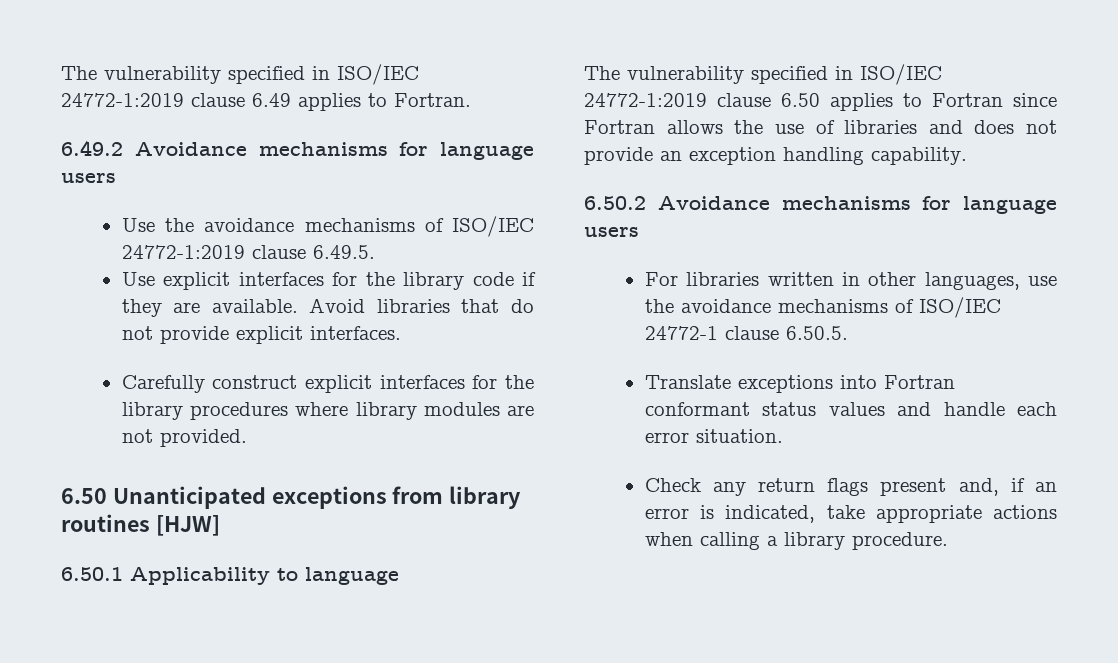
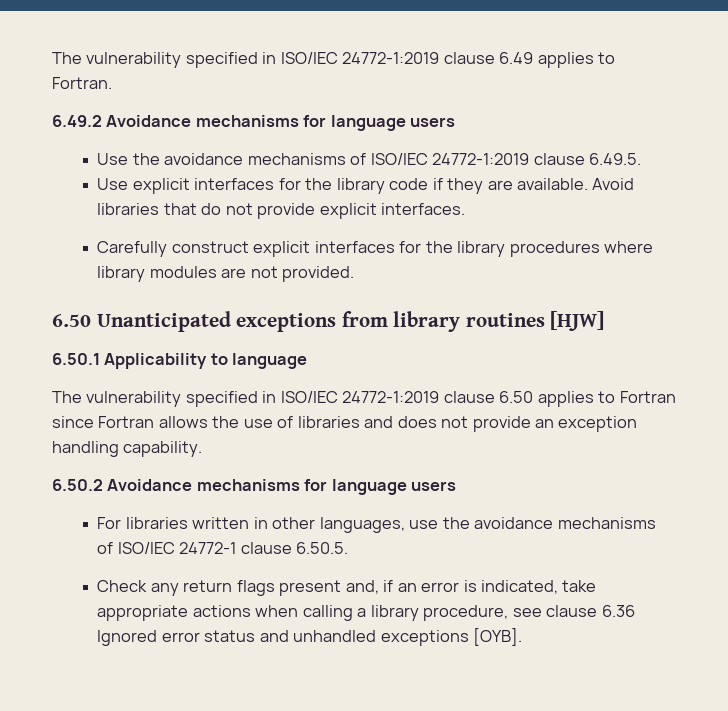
[644,375,955,393] [644,402,1057,416] [644,429,783,443] // Translate exceptions into Fortran conformant status values and handle each error situation. -> (349, 548) none
[851,532,948,550] procedure. -> [423,605,635,621] [97,628,523,646] procedure, see clause 6.36 Ignored error status and unhandled exceptions [OYB].

